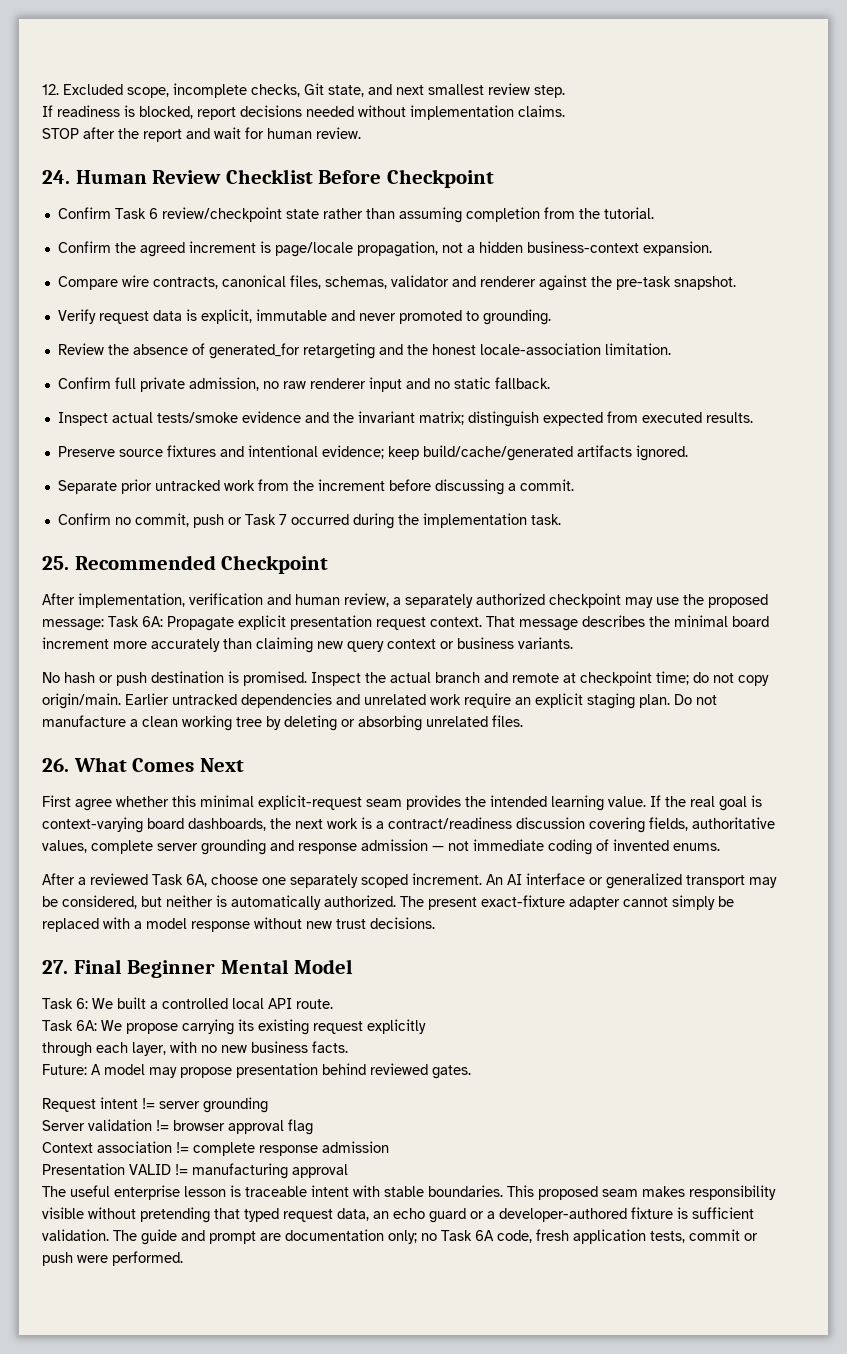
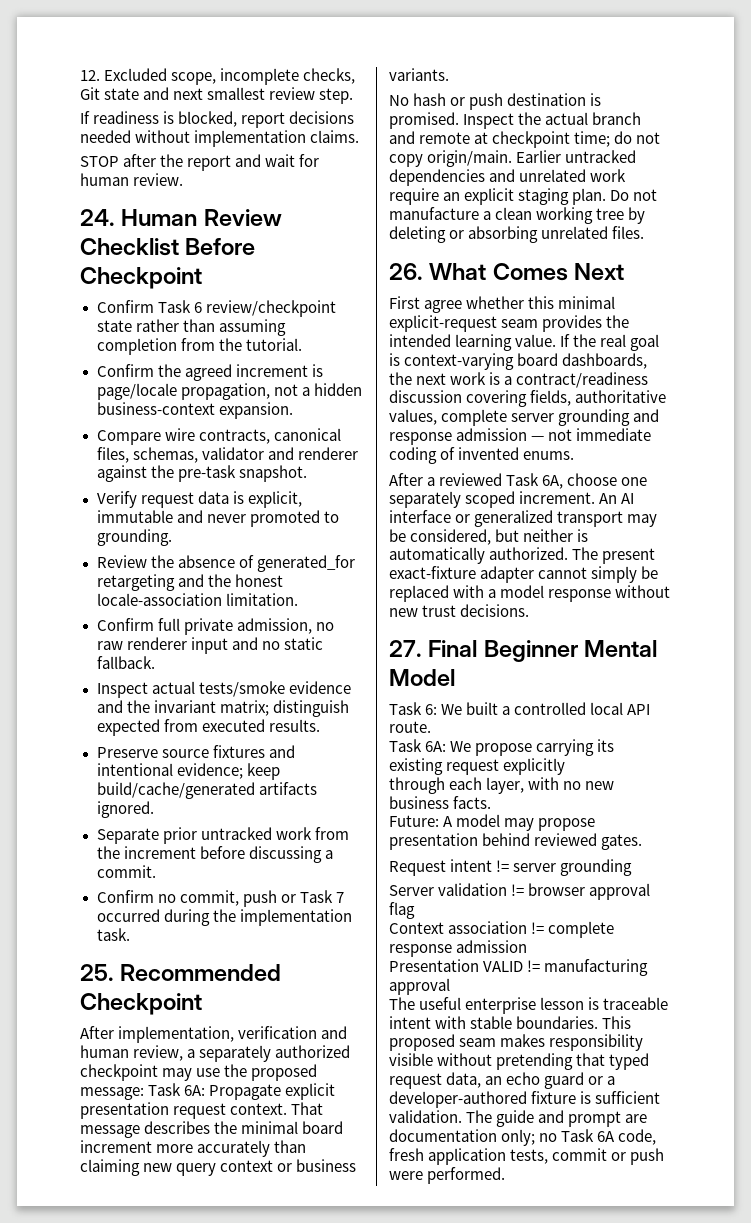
[328,85,364,97] state, -> [104,88,140,100] state

